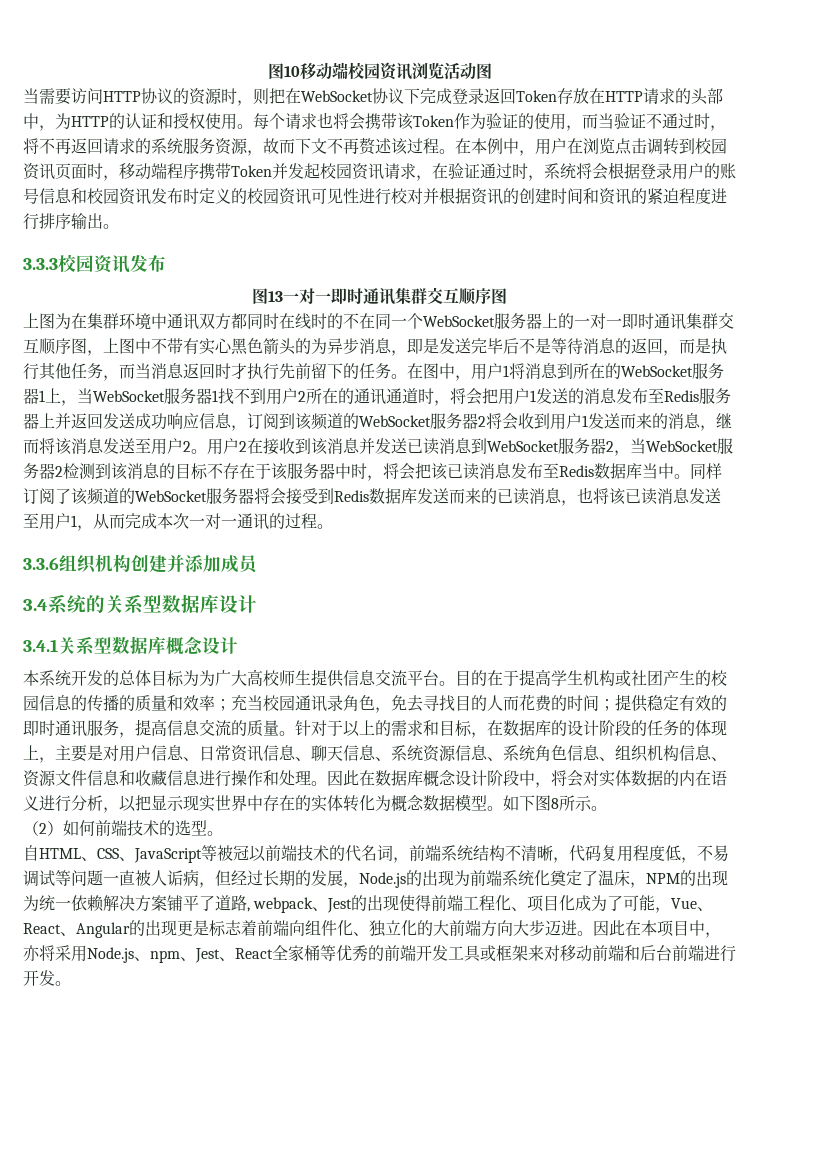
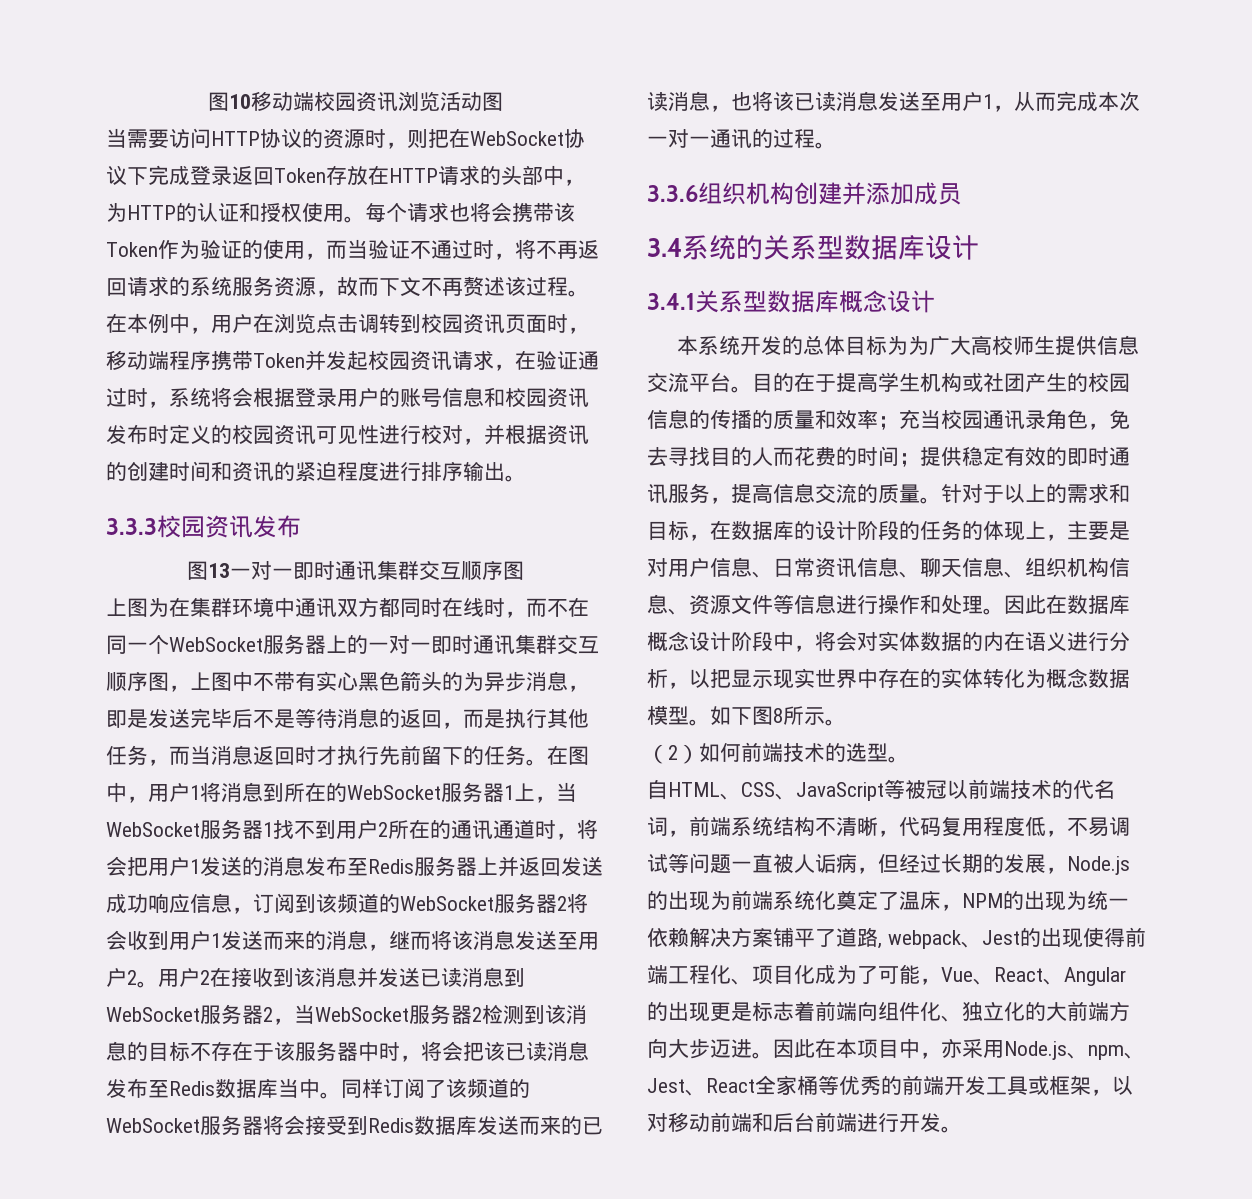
(423, 196) none -> [463,438,484,445] ，
[327,313,343,329] 的 -> [505,598,547,618] ，而
[391,745,615,762] 系统资源信息、系统角色信息、 -> (1025, 574) none
[87,770,167,786] 信息和收藏 -> [773,594,794,614] 等
[39,945,55,961] 将 -> (962, 1048) none
[528,945,544,961] 来 -> [1091,1076,1133,1096] ，以

